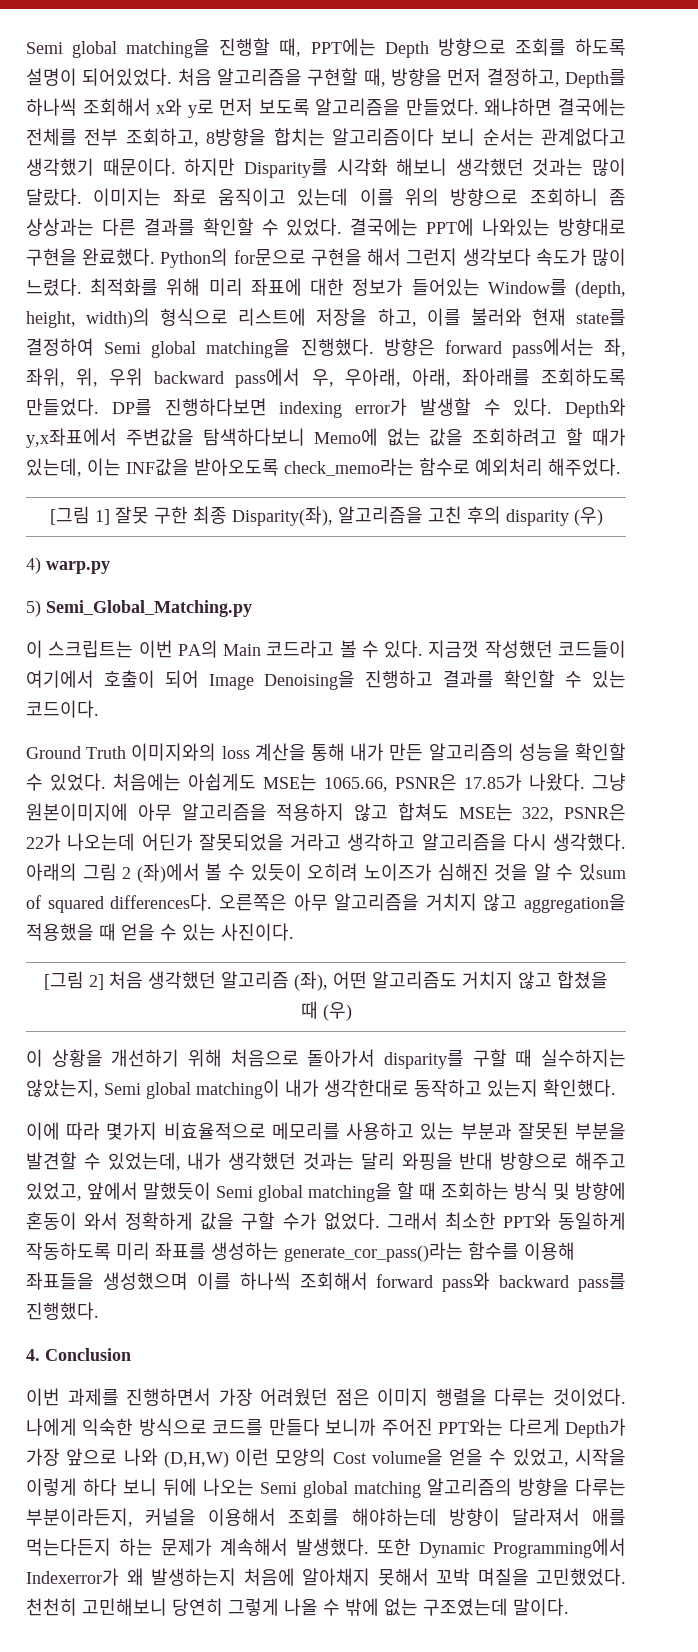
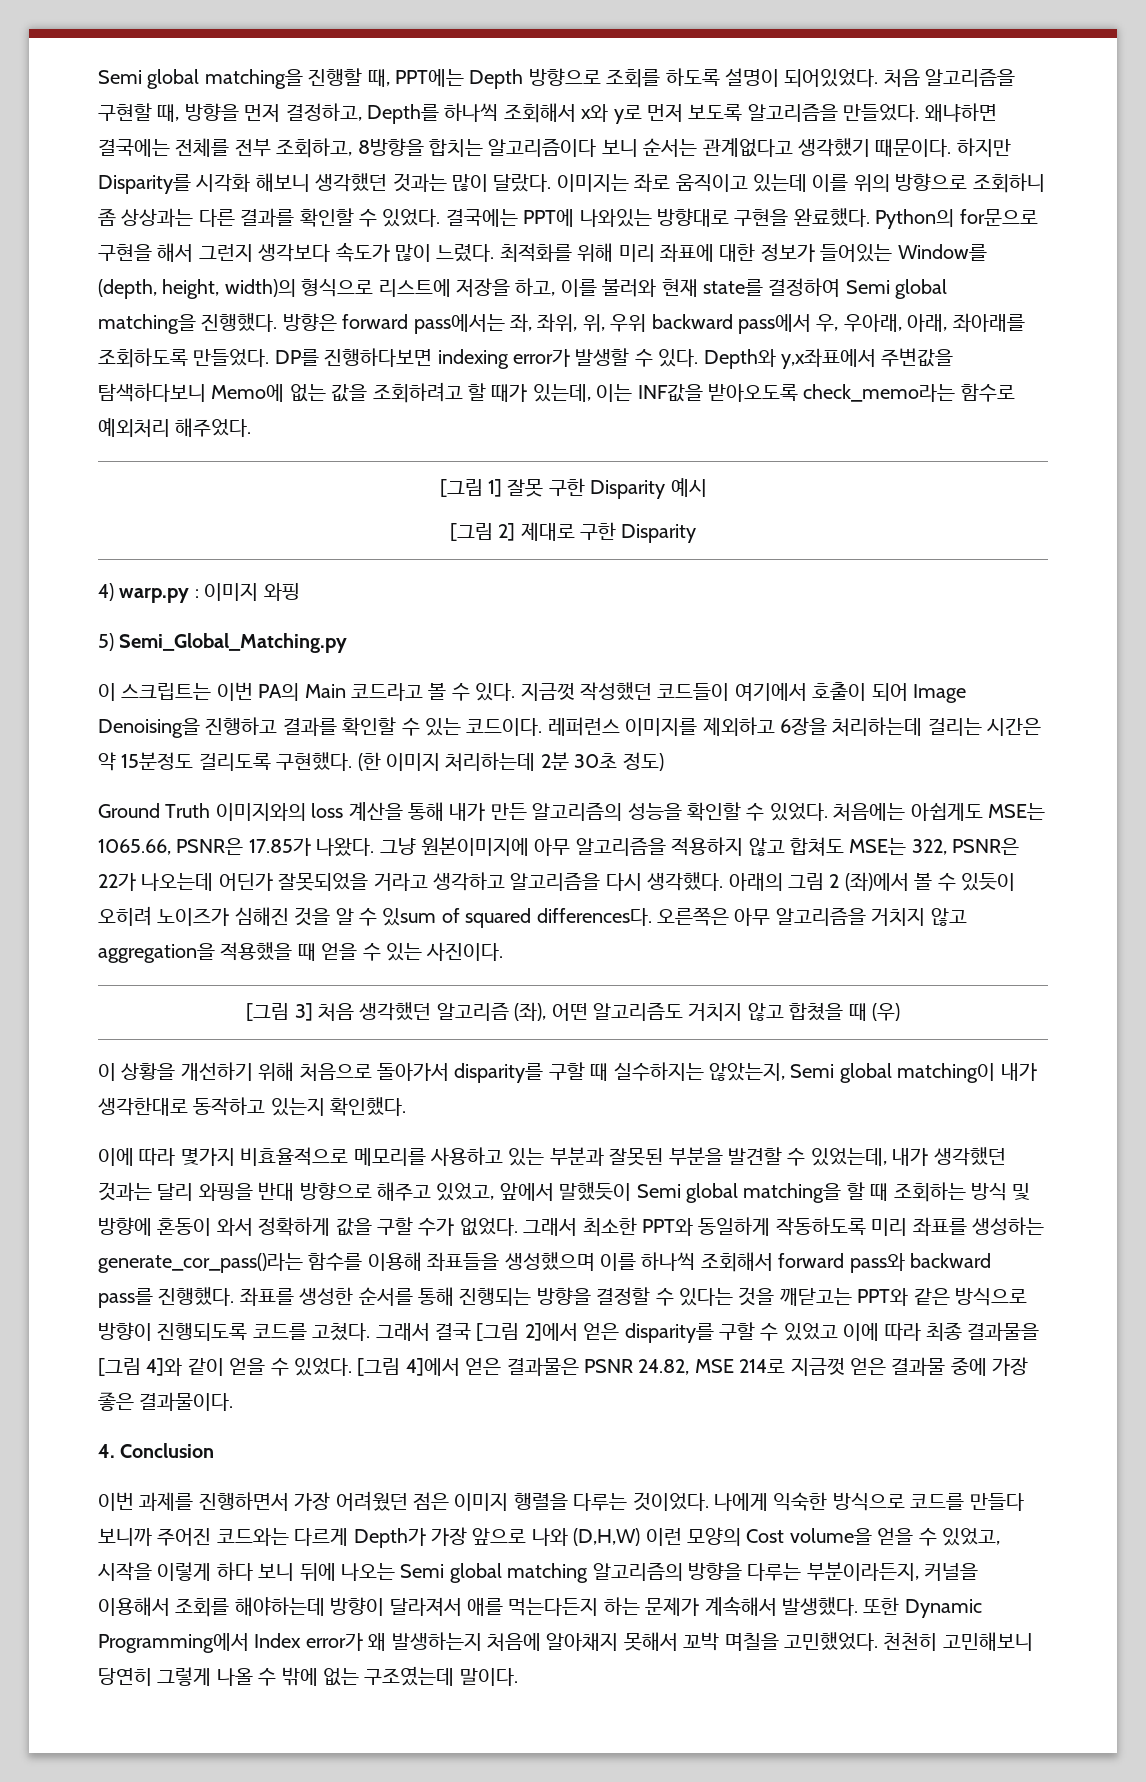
[192,506,603,526] 최종 Disparity(좌), 알고리즘을 고친 후의 disparity (우) -> [590,478,707,499] [449,522,697,543] Disparity 예시 // [그림 2] 제대로 구한 Disparity
(110, 567) none -> [194,583,300,601] : 이미지 와핑
(99, 709) none -> [547,717,1042,736] [98,752,664,771] 레퍼런스 이미지를 제외하고 6장을 처리하는데 걸리는 시간은 약 15분정도 걸리도록 구현했다. (한 이미지 처리하는데 2분 30초 정도)
[89,974,105,990] 2] -> [294,1003,313,1021] 3]
(99, 1311) none -> [239,1287,1027,1306] [98,1322,1040,1343] [98,1357,1029,1376] [98,1392,234,1411] 좌표를 생성한 순서를 통해 진행되는 방향을 결정할 수 있다는 것을 깨닫고는 PPT와 같은 방식으로 방향이 진행되도록 코드를 고쳤다. 그래서 결국 [그림 2]에서 얻은 disparity를 구할 수 있었고 이에 따라 최종 결과물을 [그림 4]와 같이 얻을 수 있었다. [그림 4]에서 얻은 결과물은 PSNR 24.82, MSE 214로 지금껏 얻은 결과물 중에 가장 좋은 결과물이다.
[438,1418,504,1436] PPT와는 -> [216,1528,289,1546] 코드와는
[26,1568,119,1586] Indexerror가 -> [254,1633,363,1651] Index error가

